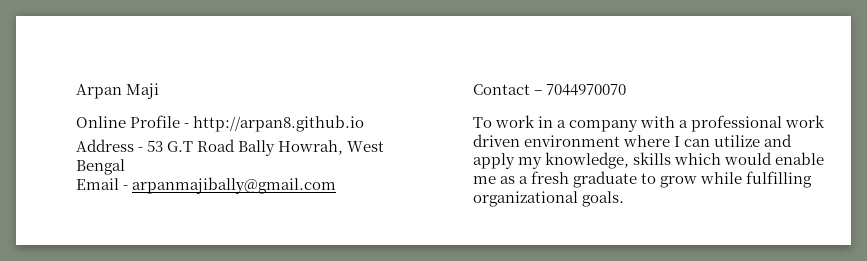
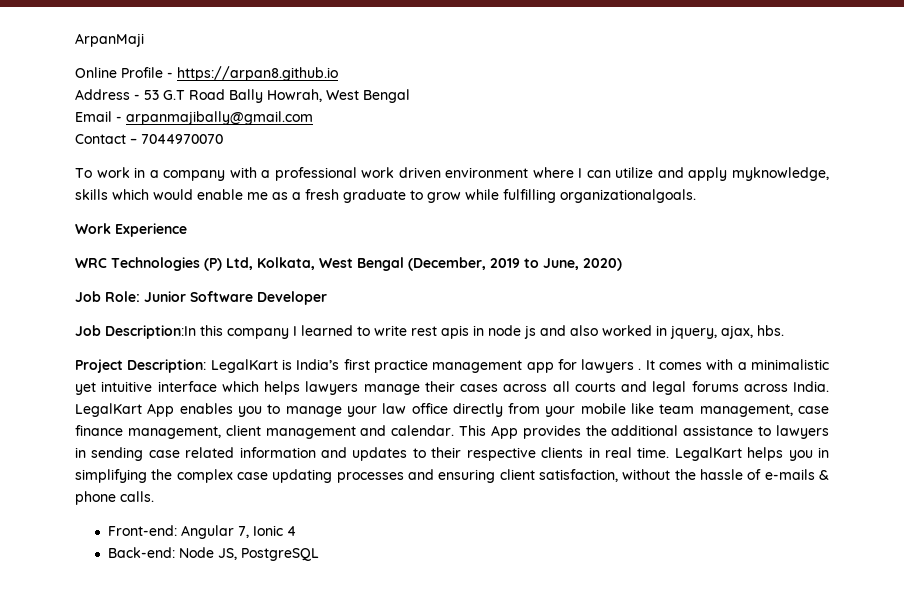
[76,83,160,99] Arpan Maji -> [75,33,144,47] ArpanMaji
[193,115,365,132] http://arpan8.github.io -> [177,66,338,81] https://arpan8.github.io
[518,152,630,169] my knowledge, -> [731,167,829,181] myknowledge,
[473,191,625,207] organizational goals. -> [560,189,696,203] [75,223,187,237] [75,257,622,271] [75,291,327,305] [75,325,784,339] [75,359,829,373] [75,381,829,395] [75,403,829,417] [75,425,829,439] [75,447,829,461] [75,469,830,483] [75,491,154,505] [107,525,296,539] [107,547,319,561] organizationalgoals. // Work Experience // WRC Technologies (P) Ltd, Kolkata, West Bengal (December, 2019 to June, 2020) // Job Role: Junior Software Developer // Job Description:In this company I learned to write rest apis in node js and also worked in jquery, ajax, hbs. // Project Description: LegalKart is India’s first practice management app for lawyers . It comes with a minimalistic yet intuitive interface which helps lawyers manage their cases across all courts and legal forums across India. LegalKart App enables you to manage your law office directly from your mobile like team management, case finance management, client management and calendar. This App provides the additional assistance to lawyers in sending case related information and updates to their respective clients in real time. LegalKart helps you in simplifying the complex case updating processes and ensuring client satisfaction, without the hassle of e-mails & phone calls. // Front-end: Angular 7, Ionic 4 // Back-end: Node JS, PostgreSQL

